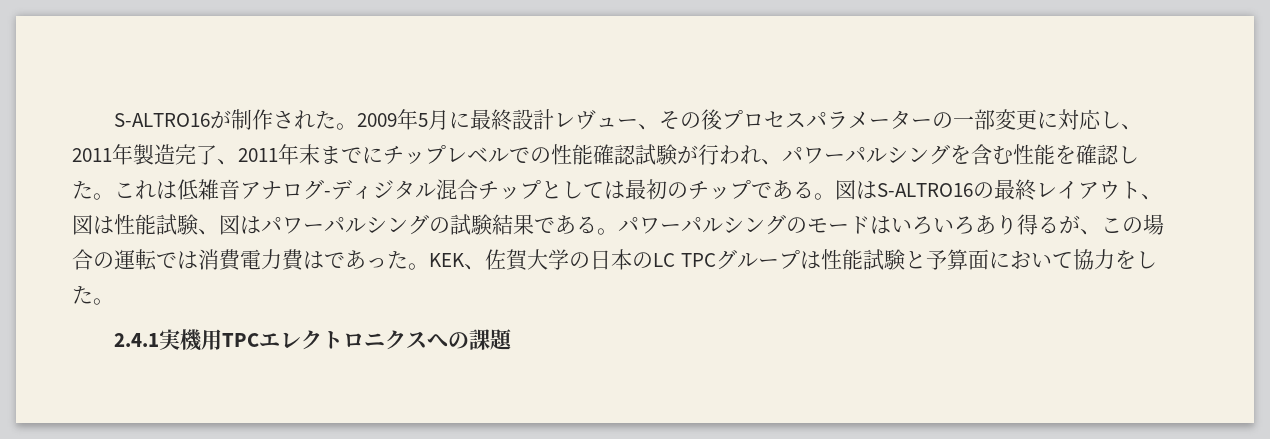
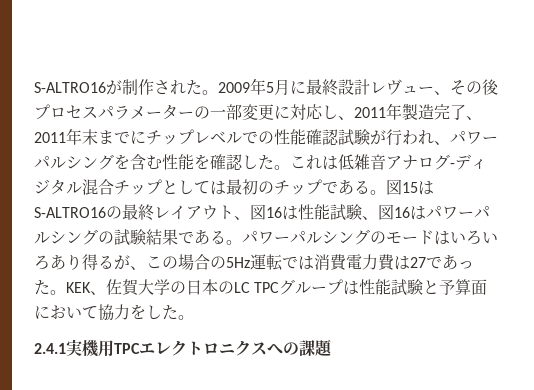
(856, 190) none -> [402,182,418,193] 15
(93, 225) none -> [266,207,282,218] 16
(240, 225) none -> [394,207,410,218] 16
(114, 260) none -> [226,257,250,268] 5Hz
(324, 260) none -> [410,257,426,268] 27

